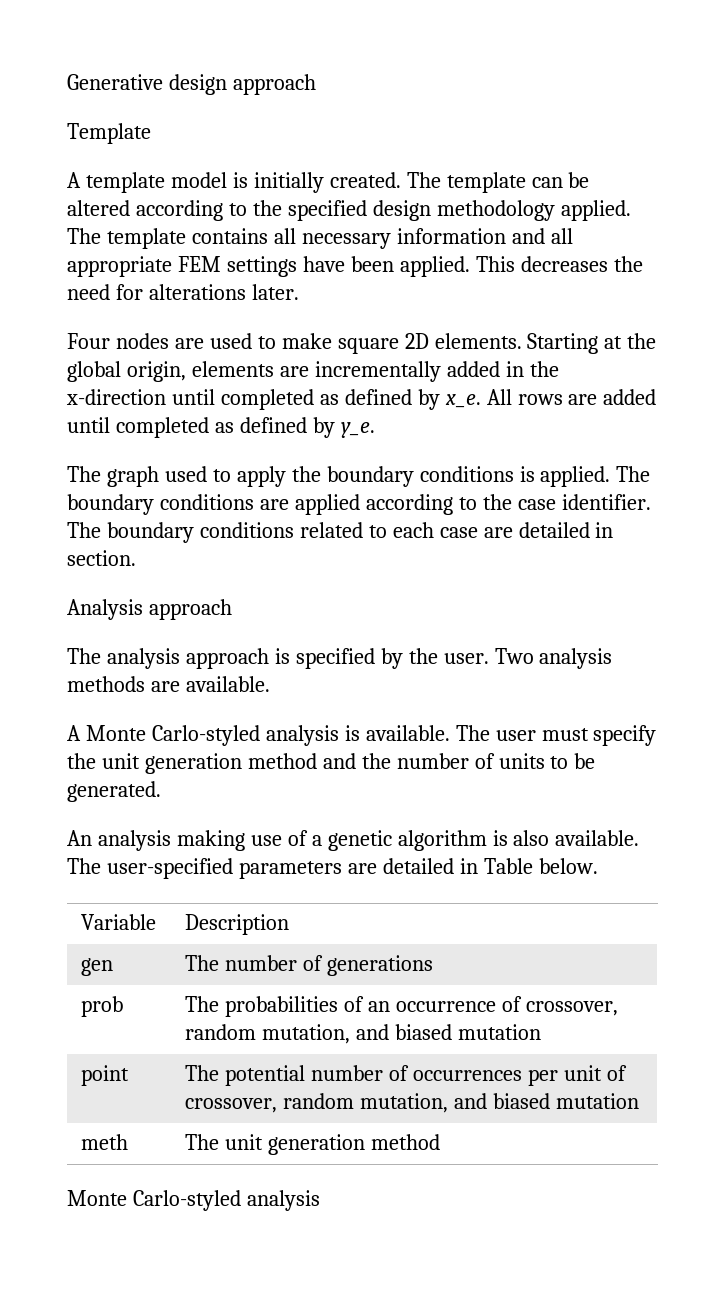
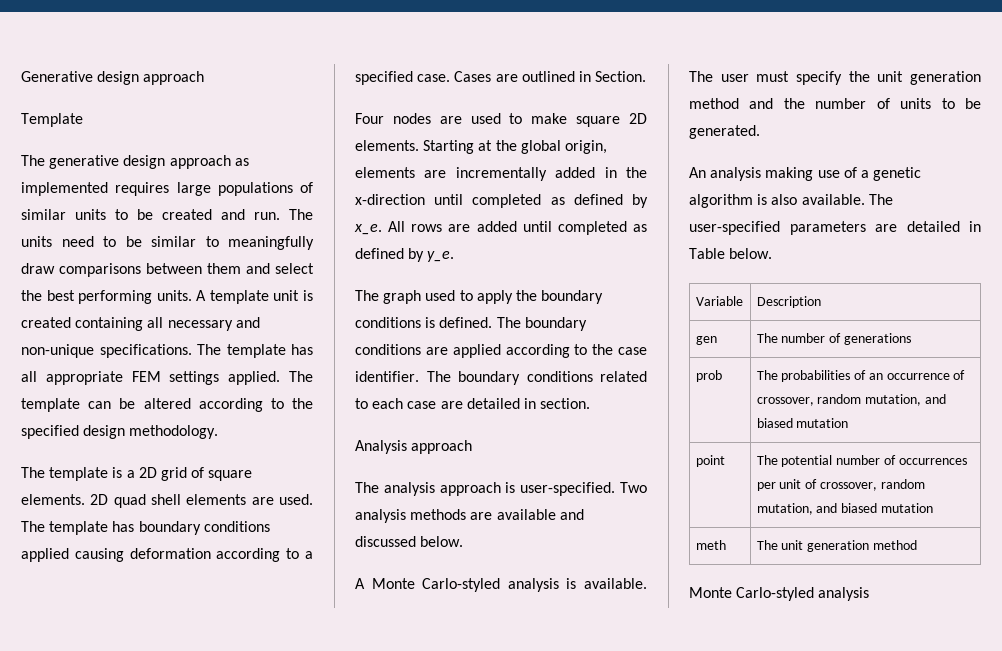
[67,172,401,193] A template model is initially created. -> [21,155,249,169] [21,182,313,196] [21,209,313,220] [21,236,314,250] [21,263,314,277] [21,290,313,304] [21,317,260,331] [21,344,313,358] [21,371,281,385] The generative design approach as implemented requires large populations of similar units to be created and run. The units need to be similar to meaningfully draw comparisons between them and select the best performing units. A template unit is created containing all necessary and non-unique specifications. The template has all appropriate FEM settings applied.
[436,200,631,221] [67,228,573,249] [67,256,643,277] [67,284,299,300] methodology applied. The template contains all necessary information and all appropriate FEM settings have been applied. This decreases the need for alterations later. -> [129,425,219,439] [21,467,253,481] [21,494,313,508] [21,521,270,535] [21,548,313,562] [355,71,647,85] methodology. // The template is a 2D grid of square elements. 2D quad shell elements are used. The template has boundary conditions applied causing deformation according to a specified case. Cases are outlined in Section.
[540,466,611,487] applied. -> [439,317,493,328] defined.
[295,648,613,669] [67,676,270,692] specified by the user. Two analysis methods are available. -> [520,482,647,496] [355,509,584,523] [355,536,464,547] user-specified. Two analysis methods are available and discussed below.

